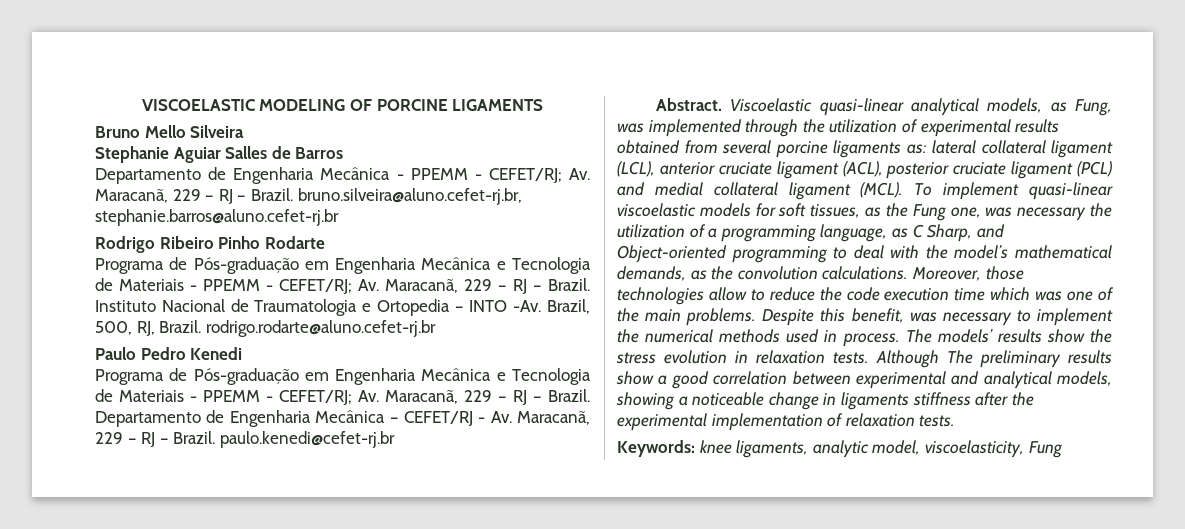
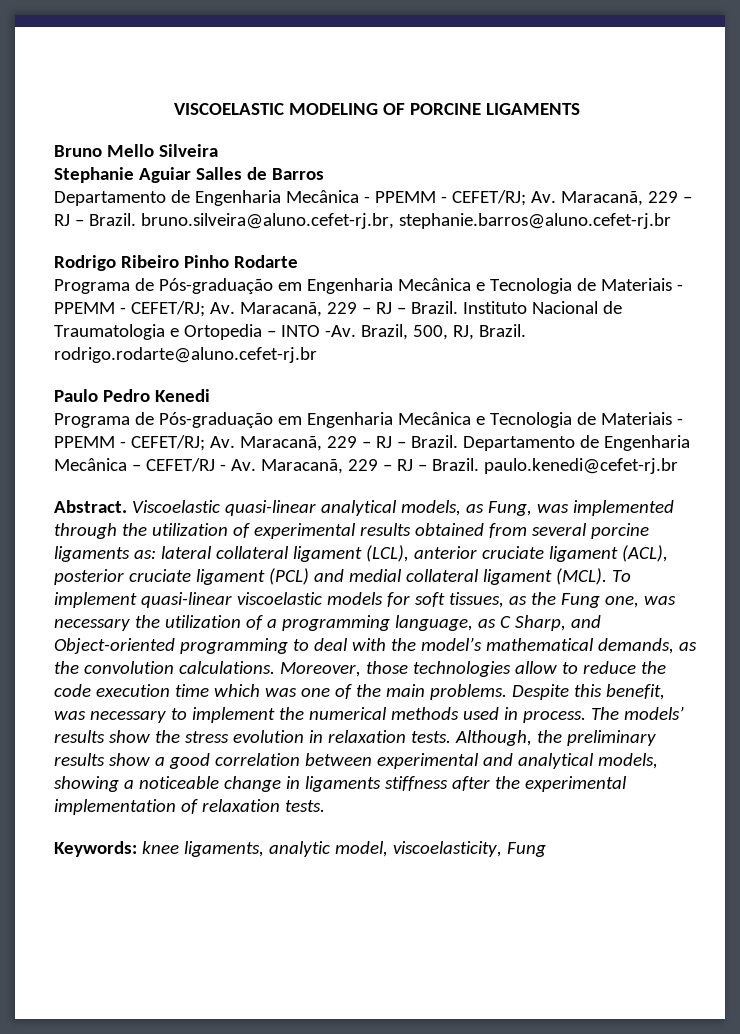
[876,350,973,368] Although The -> [454,730,562,746] Although, the

